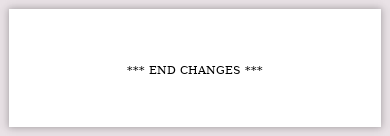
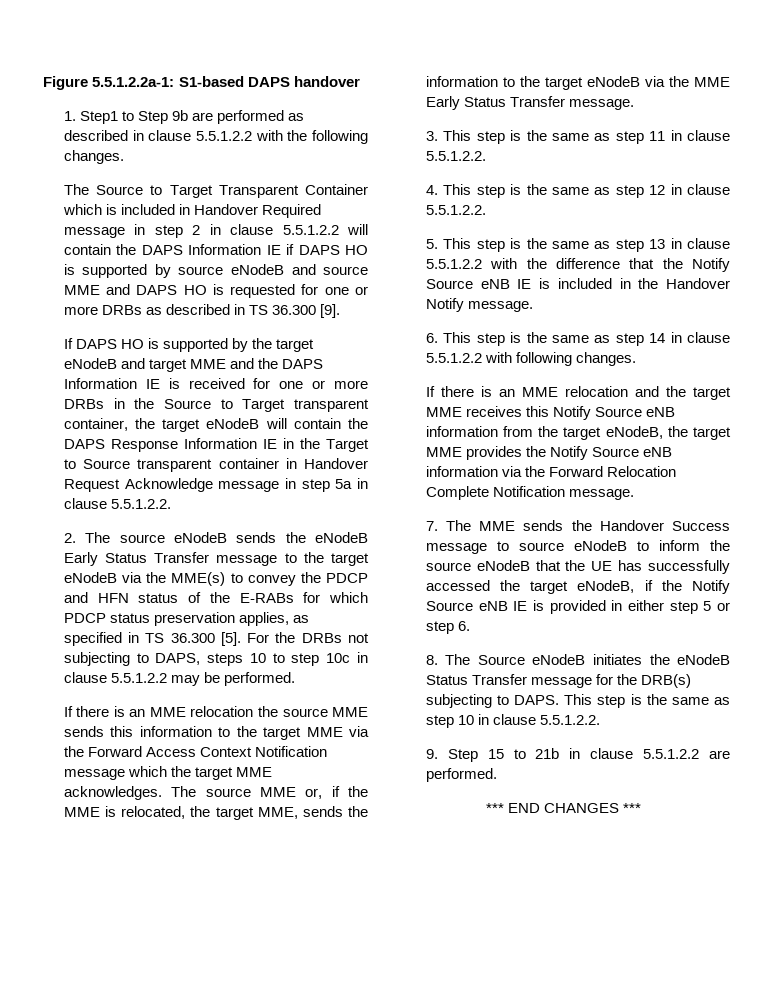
(127, 70) none -> [43,76,360,90] [63,110,305,124] [63,130,368,144] [63,150,124,164] [63,184,368,198] [62,204,322,218] [63,224,368,238] [63,244,368,255] [63,264,368,278] [63,284,369,298] [63,304,341,318] [63,338,315,352] [63,358,324,372] [63,378,368,389] [63,398,369,412] [63,418,368,432] [63,438,369,452] [63,458,368,472] [63,478,368,492] [63,498,172,509] [63,532,368,543] [63,552,369,566] [63,572,368,586] [63,592,369,603] [63,612,310,626] [63,632,370,646] [63,652,369,666] [63,672,296,686] [63,706,369,717] [63,726,369,740] [63,746,328,757] [63,766,273,780] [63,786,368,800] [63,806,368,820] [425,76,730,90] [425,96,635,110] [425,130,730,144] [425,151,486,161] [425,184,730,198] [425,205,486,215] [425,238,730,252] [425,258,730,272] [425,278,730,289] [425,298,534,312] [425,332,730,346] [425,352,637,366] [425,386,731,400] [425,406,676,420] [425,426,731,440] [425,446,673,460] [425,466,677,477] [425,486,635,500] [425,520,730,531] [425,540,730,554] [425,560,730,574] [425,580,730,594] [425,600,730,614] [425,621,471,634] [425,654,730,665] [425,674,692,688] [425,694,730,708] [425,714,601,728] [425,748,730,762] [425,768,497,782] Figure 5.5.1.2.2a-1: S1-based DAPS handover // 1. Step1 to Step 9b are performed as described in clause 5.5.1.2.2 with the following changes. // The Source to Target Transparent Container which is included in Handover Required message in step 2 in clause 5.5.1.2.2 will contain the DAPS Information IE if DAPS HO is supported by source eNodeB and source MME and DAPS HO is requested for one or more DRBs as described in TS 36.300 [9]. // If DAPS HO is supported by the target eNodeB and target MME and the DAPS Information IE is received for one or more DRBs in the Source to Target transparent container, the target eNodeB will contain the DAPS Response Information IE in the Target to Source transparent container in Handover Request Acknowledge message in step 5a in clause 5.5.1.2.2. // 2. The source eNodeB sends the eNodeB Early Status Transfer message to the target eNodeB via the MME(s) to convey the PDCP and HFN status of the E-RABs for which PDCP status preservation applies, as specified in TS 36.300 [5]. For the DRBs not subjecting to DAPS, steps 10 to step 10c in clause 5.5.1.2.2 may be performed. // If there is an MME relocation the source MME sends this information to the target MME via the Forward Access Context Notification message which the target MME acknowledges. The source MME or, if the MME is relocated, the target MME, sends the information to the target eNodeB via the MME Early Status Transfer message. // 3. This step is the same as step 11 in clause 5.5.1.2.2. // 4. This step is the same as step 12 in clause 5.5.1.2.2. // 5. This step is the same as step 13 in clause 5.5.1.2.2 with the difference that the Notify Source eNB IE is included in the Handover Notify message. // 6. This step is the same as step 14 in clause 5.5.1.2.2 with following changes. // If there is an MME relocation and the target MME receives this Notify Source eNB information from the target eNodeB, the target MME provides the Notify Source eNB information via the Forward Relocation Complete Notification message. // 7. The MME sends the Handover Success message to source eNodeB to inform the source eNodeB that the UE has successfully accessed the target eNodeB, if the Notify Source eNB IE is provided in either step 5 or step 6. // 8. The Source eNodeB initiates the eNodeB Status Transfer message for the DRB(s) subjecting to DAPS. This step is the same as step 10 in clause 5.5.1.2.2. // 9. Step 15 to 21b in clause 5.5.1.2.2 are performed. //

